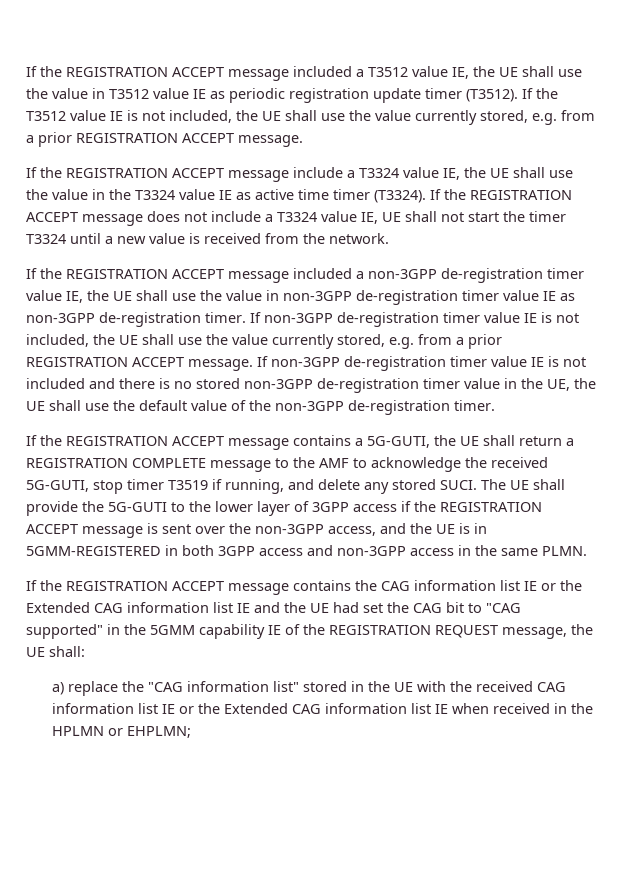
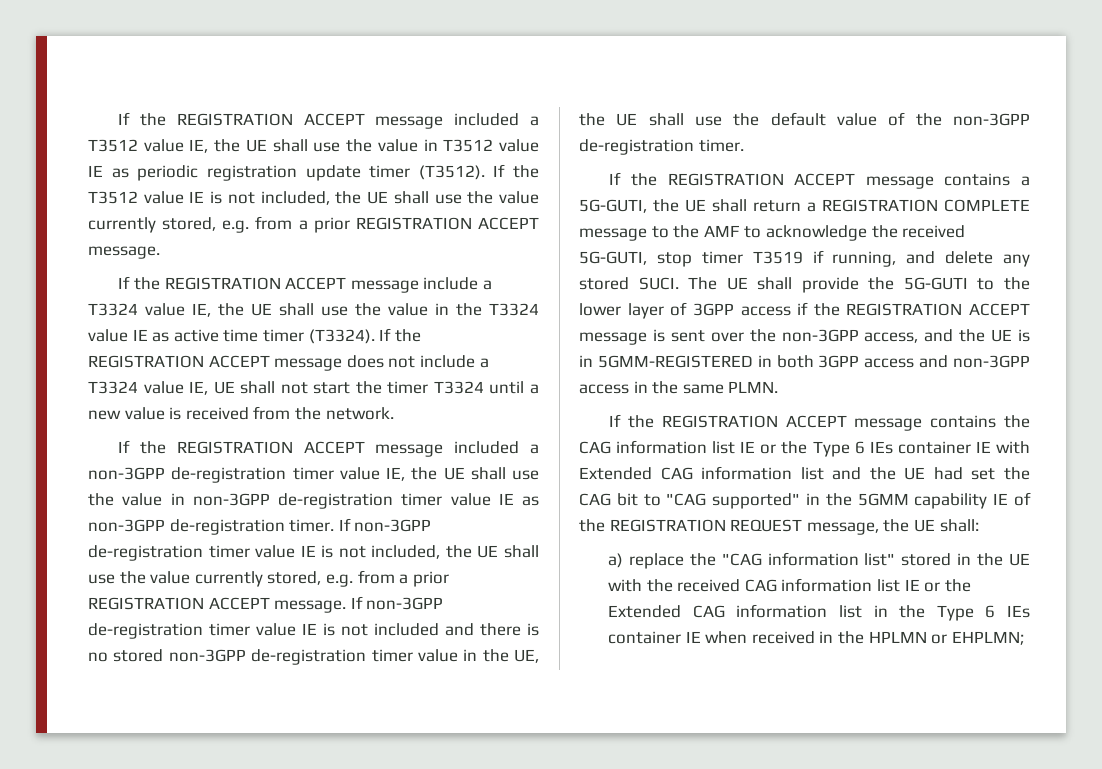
[26,602,250,613] Extended CAG information list IE -> [812,441,1030,457] [579,466,824,480] Type 6 IEs container IE with Extended CAG information list
(431, 708) none -> [873,605,1030,621] [608,631,682,644] in the Type 6 IEs container

